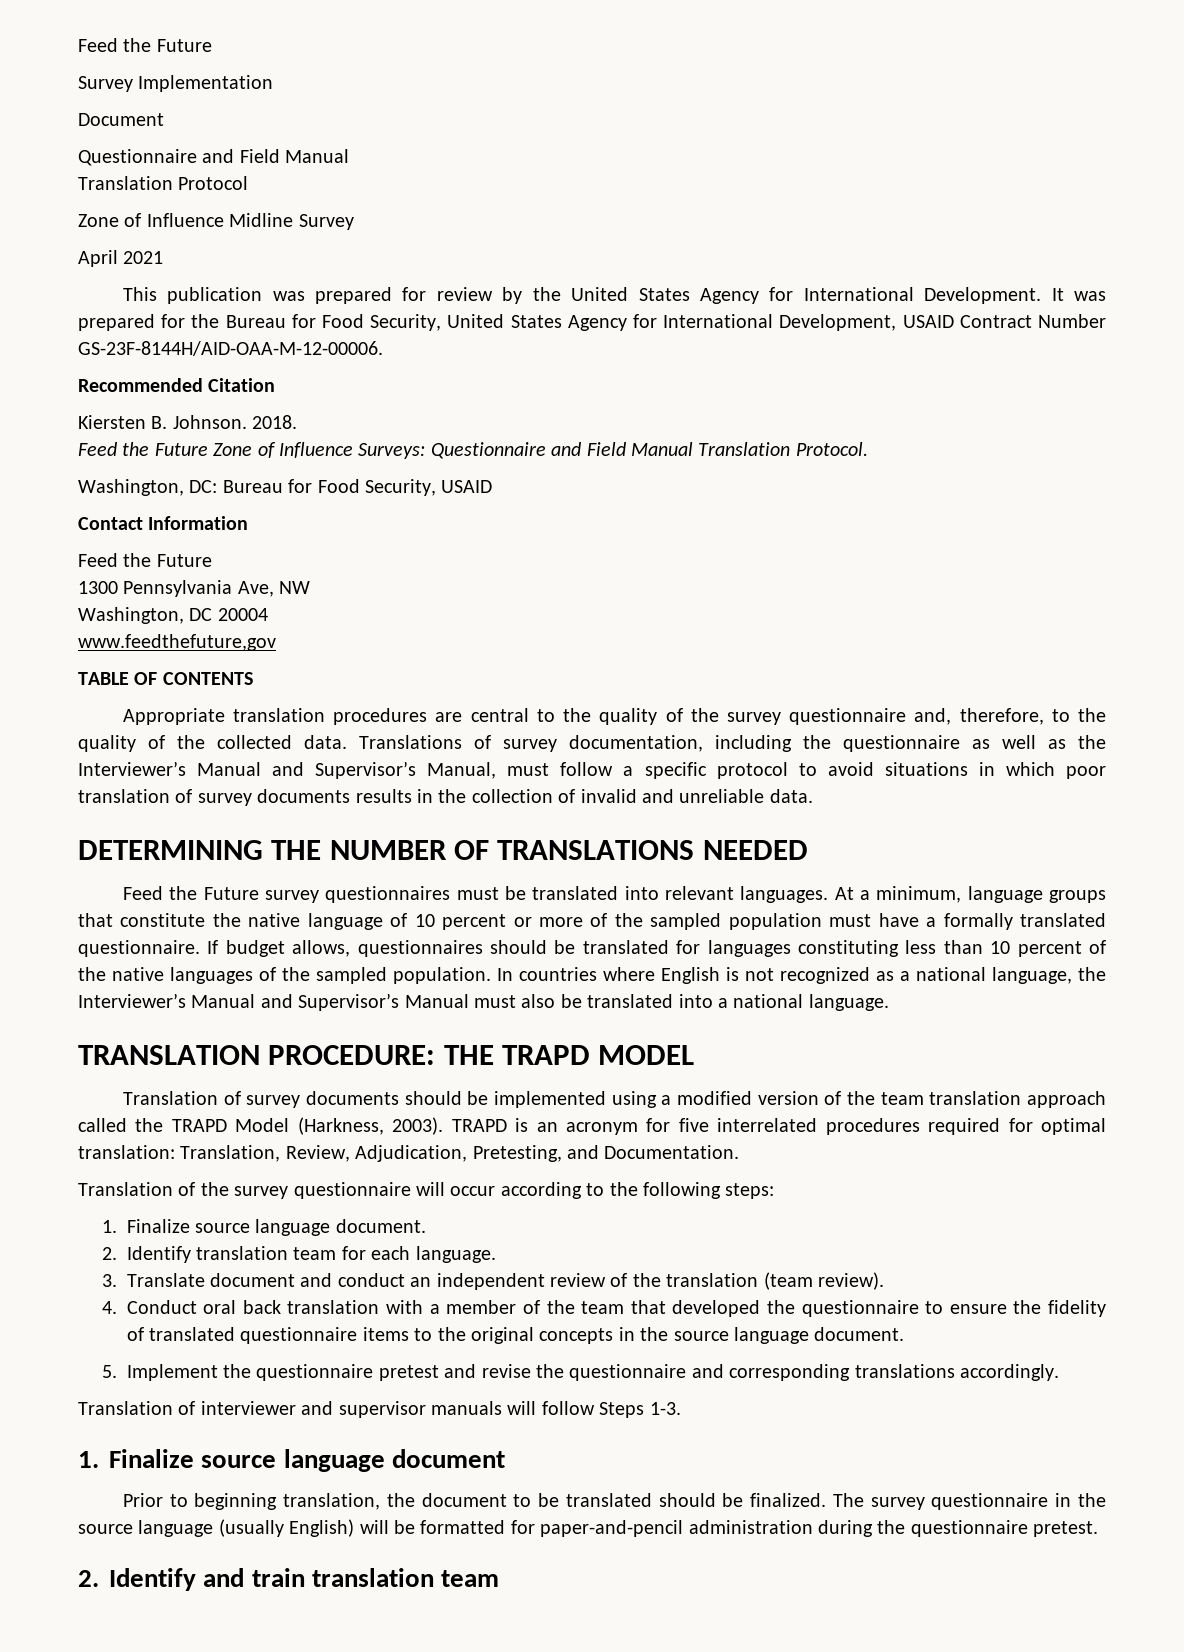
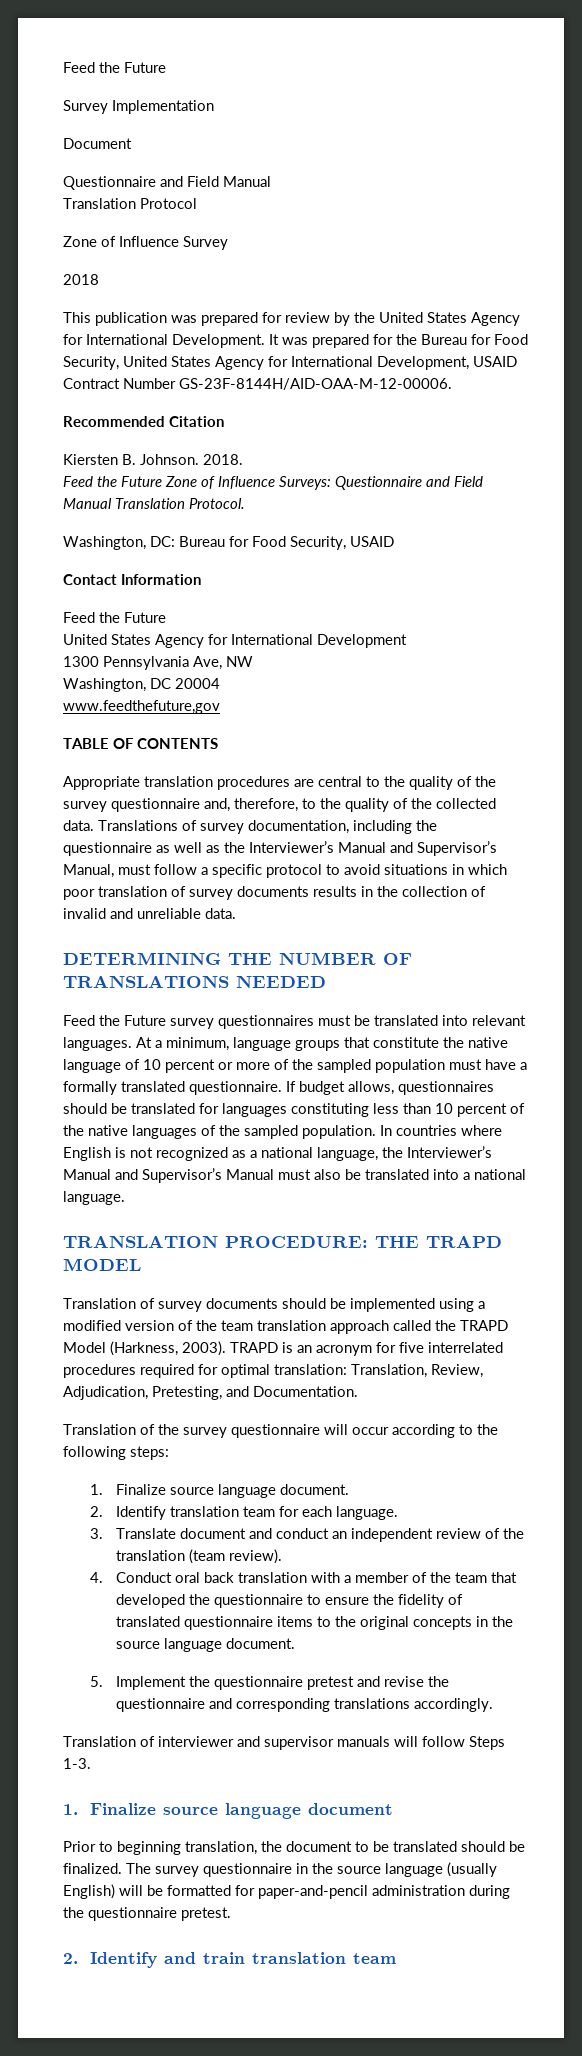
[229,213,294,227] Midline -> (179, 241) none
[78,250,164,267] April 2021 -> [63,274,99,285] 2018
(212, 560) none -> [63,634,407,648] // United States Agency for International Development

